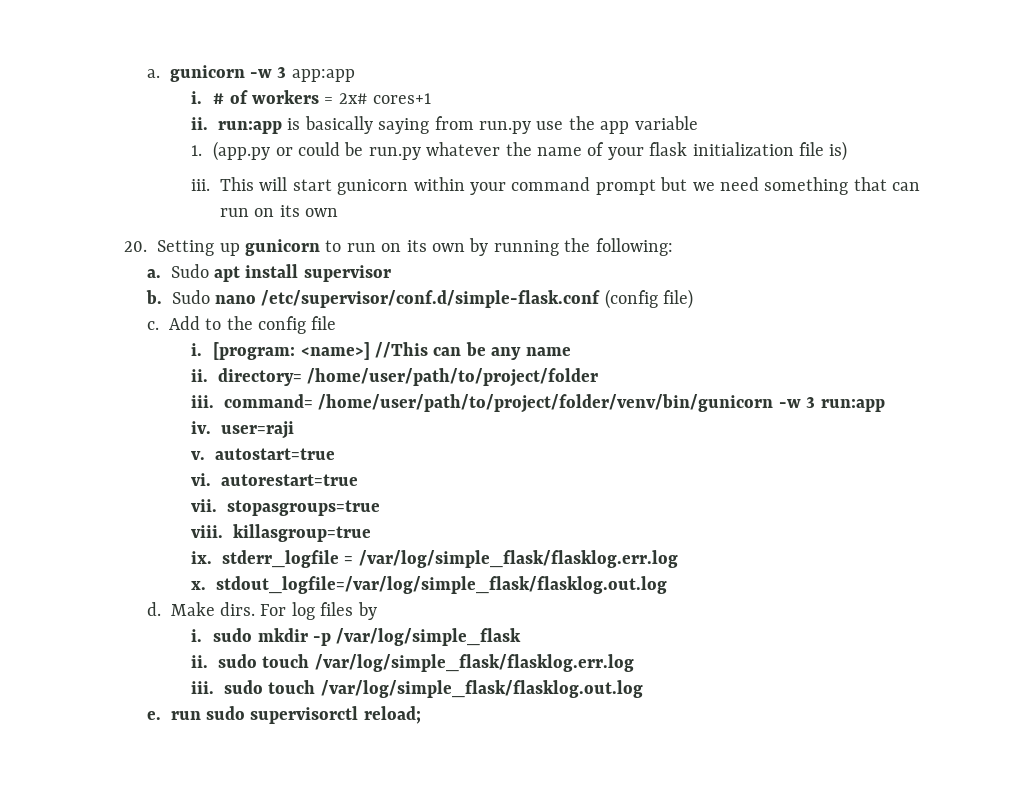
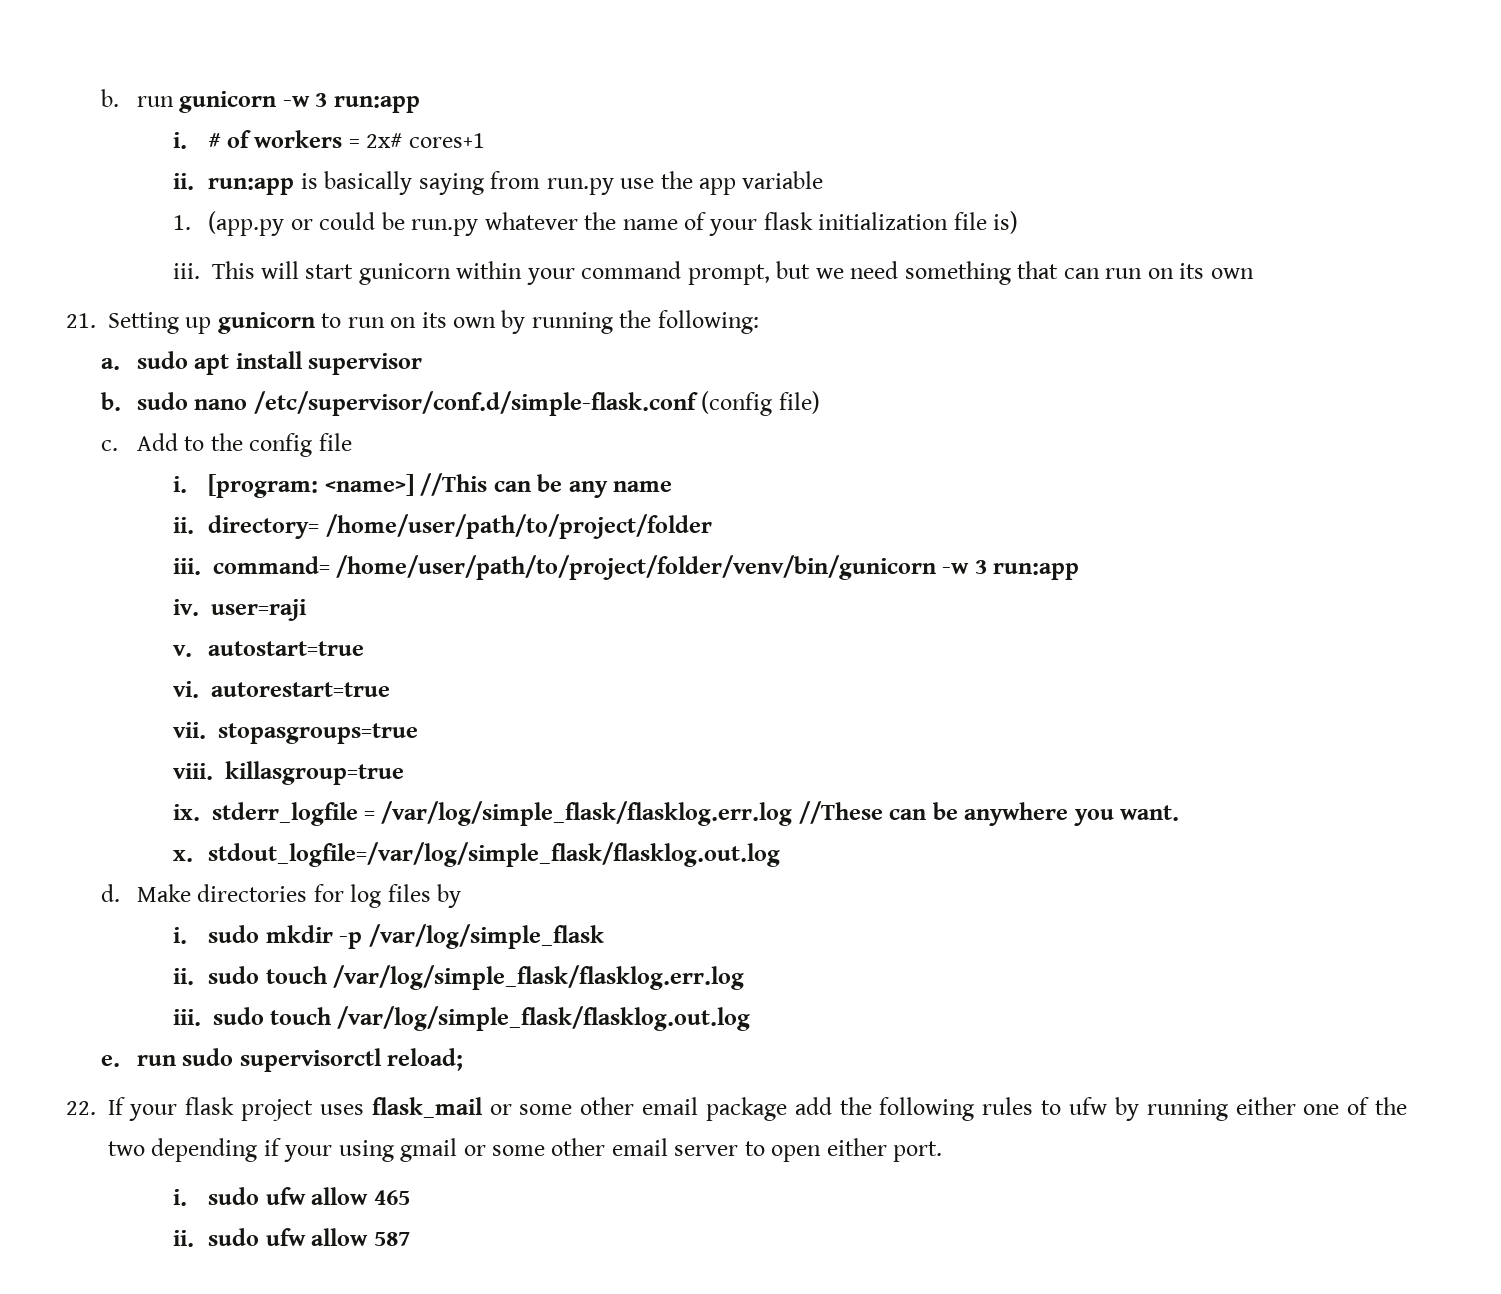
[146,69,160,78] a. -> [101,89,174,107] b. run
[291,69,355,82] app:app -> [333,95,420,113] run:app
[595,179,656,195] prompt -> [687,264,770,285] prompt,
[124,241,148,252] 20. -> [65,313,96,328] 21.
[170,264,209,278] Sudo -> [136,351,188,369] sudo
[171,290,210,304] Sudo -> [136,392,188,410] sudo
(678, 559) none -> [798,801,1180,826] //These can be anywhere you want.
[219,602,287,616] dirs. For -> [197,884,344,902] directories for
(421, 715) none -> [65,1097,1407,1121] [107,1138,943,1162] [172,1187,410,1206] [172,1228,410,1247] // 22. If your flask project uses flask_mail or some other email package add the following rules to ufw by running either one of the two depending if your using gmail or some other email server to open either port. // i. sudo ufw allow 465 // ii. sudo ufw allow 587

